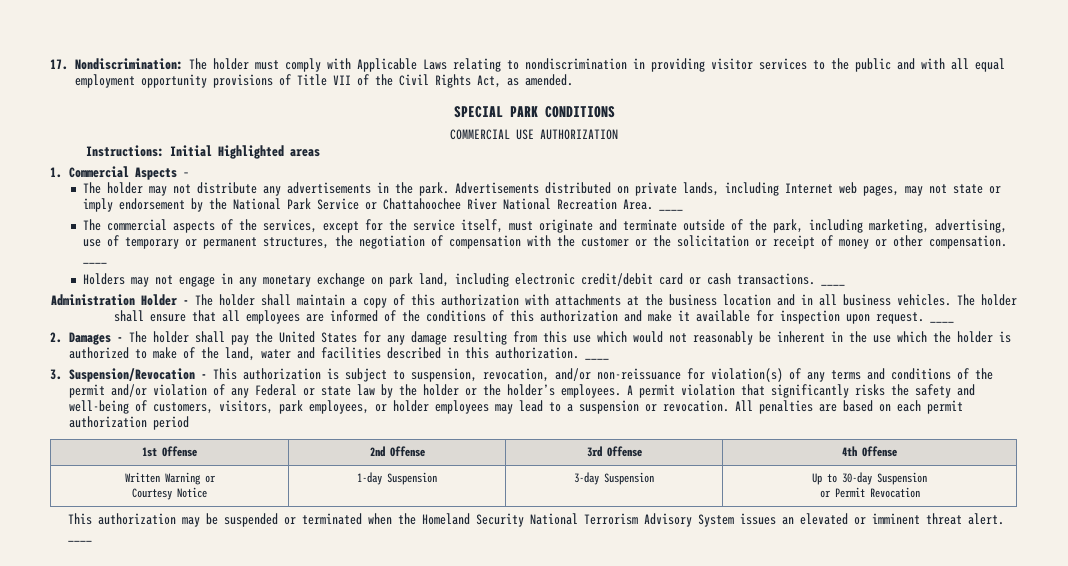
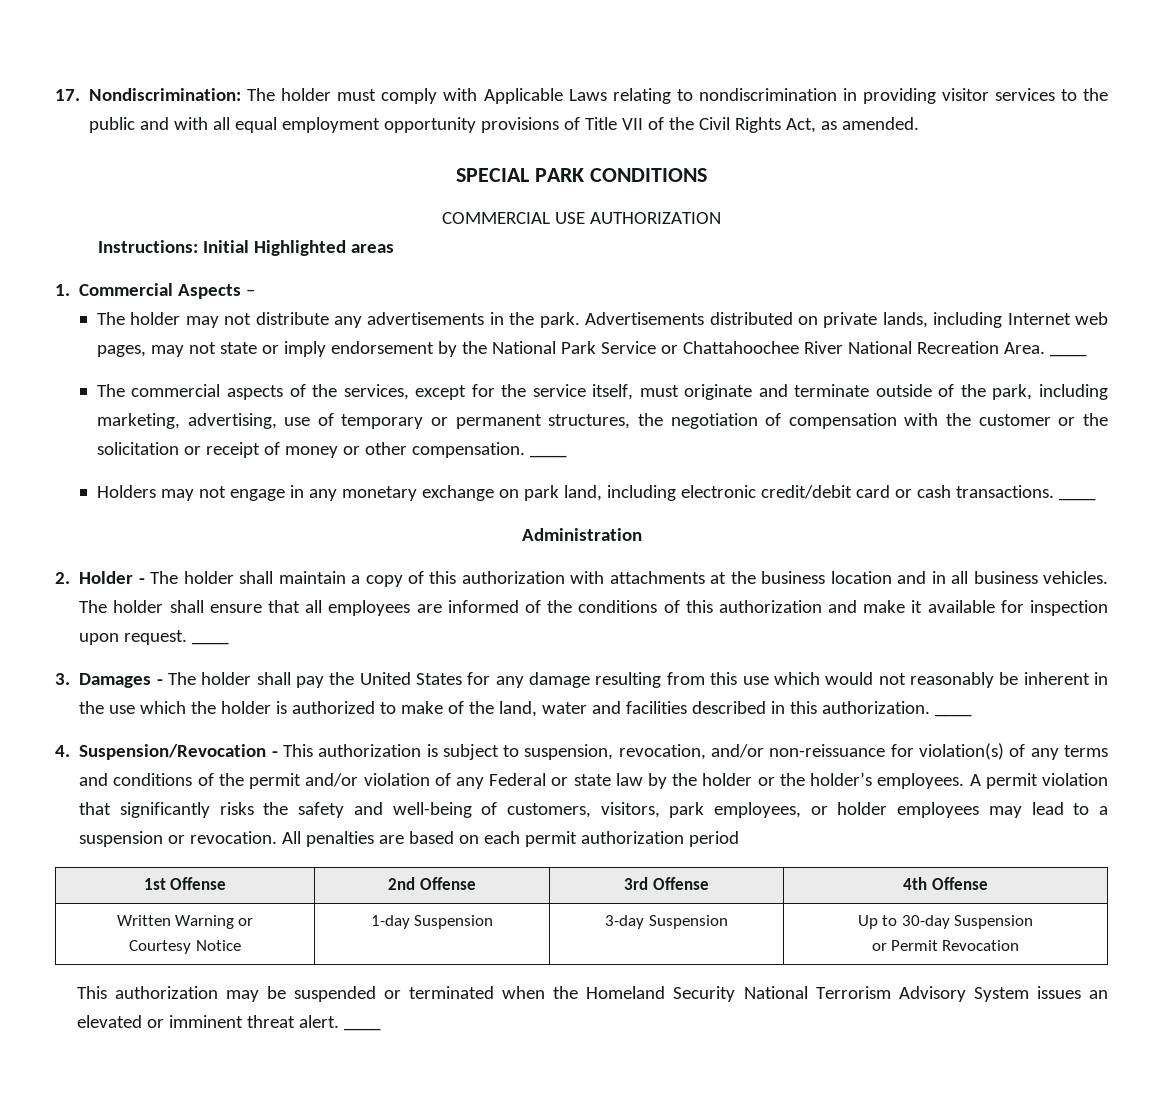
(135, 300) none -> [55,572,70,584] // 2.
[50,332,62,343] 2. -> [55,673,70,685] 3.
[50,369,62,380] 3. -> [55,745,70,757] 4.

